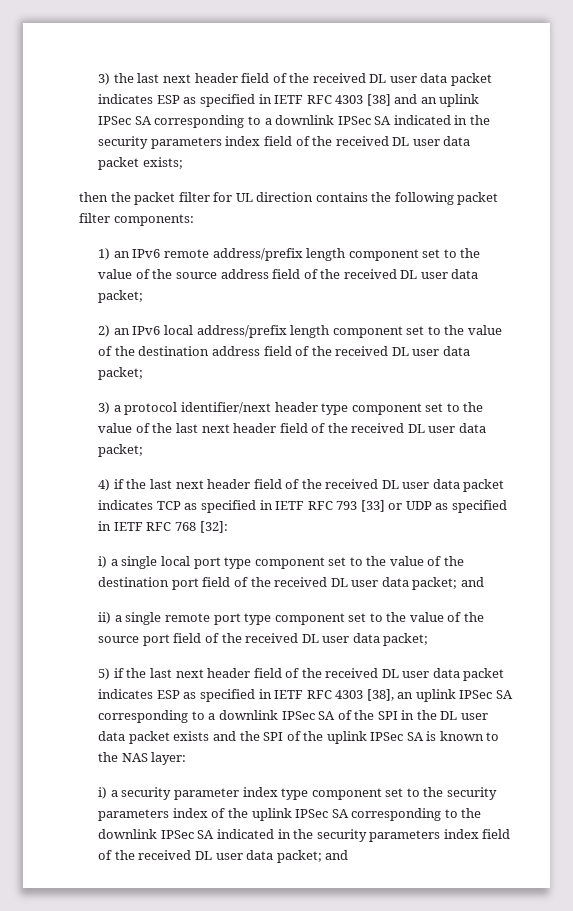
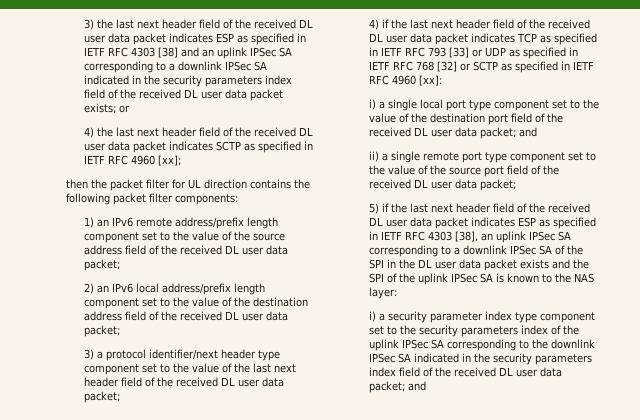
(183, 163) none -> [119,105,131,113] [84,127,314,138] [84,141,314,153] [84,155,182,166] or // 4) the last next header field of the received DL user data packet indicates SCTP as specified in IETF RFC 4960 [xx];
[199,521,228,533] [32]: -> [437,61,595,73] [369,75,443,86] [32] or SCTP as specified in IETF RFC 4960 [xx]:

